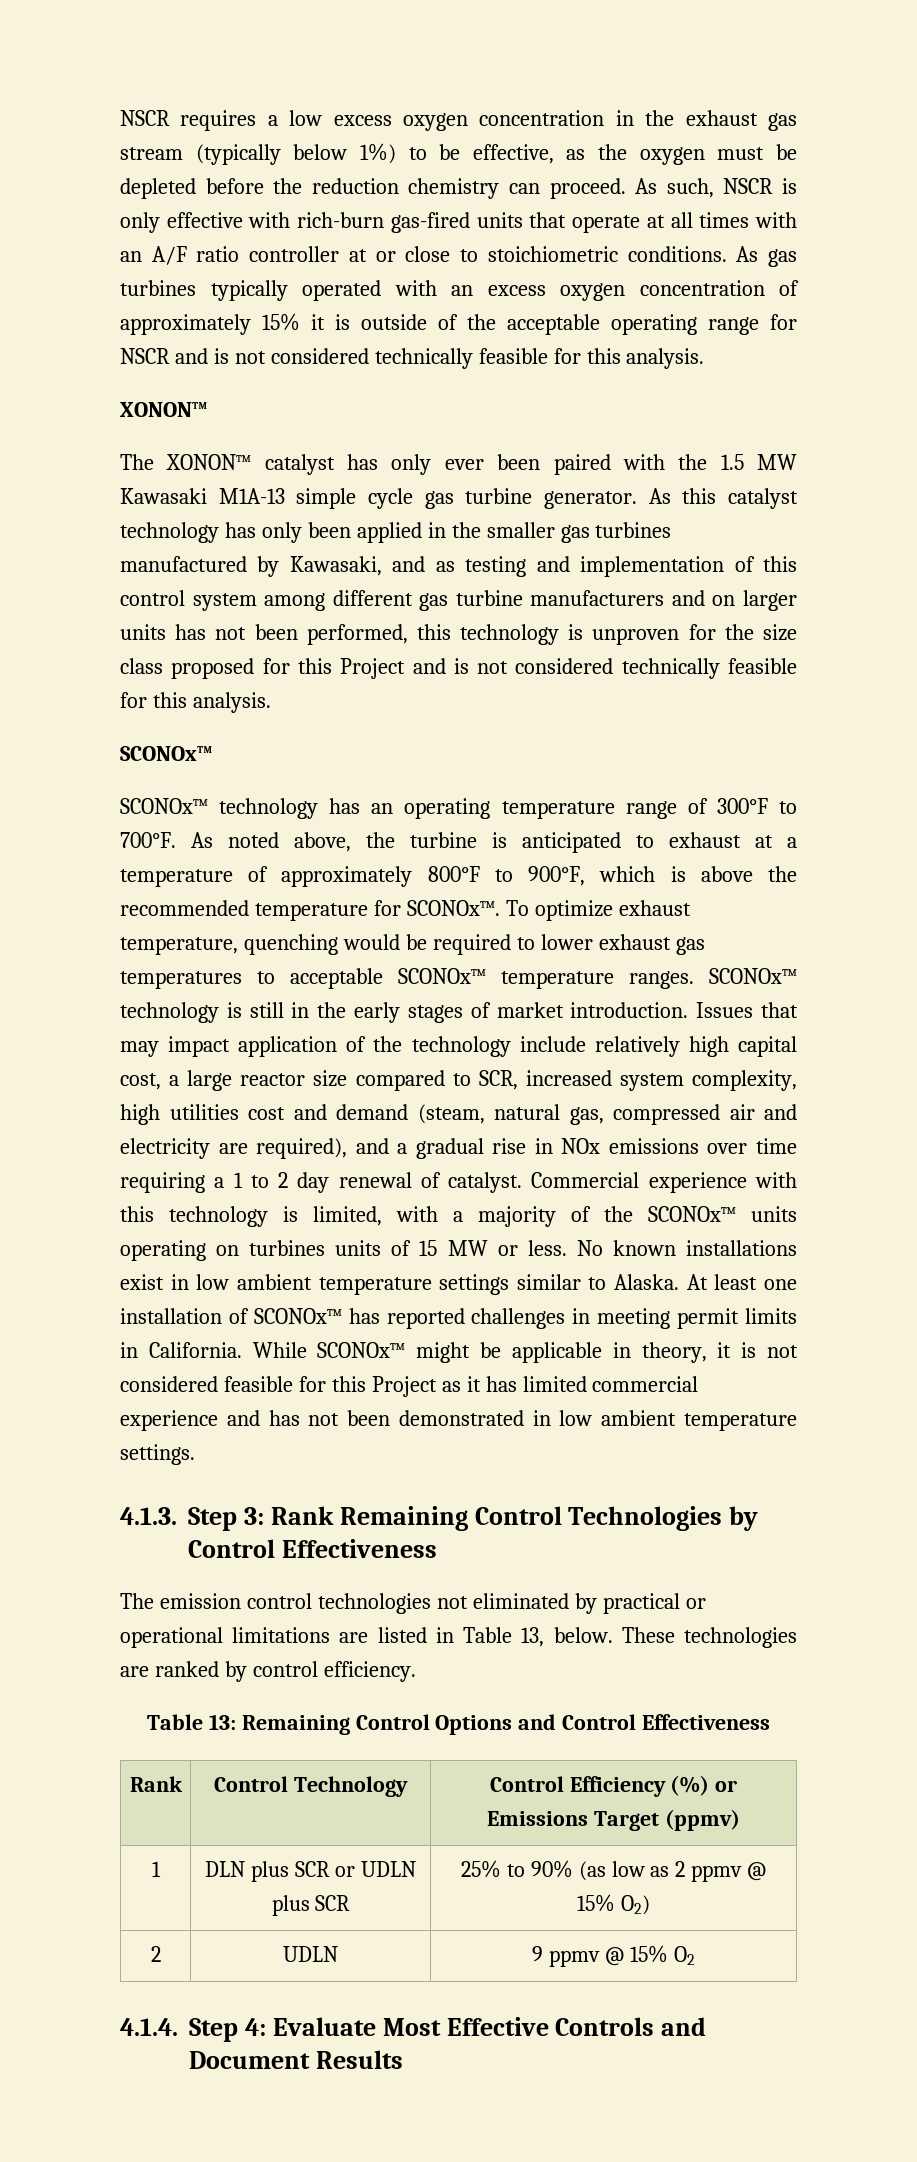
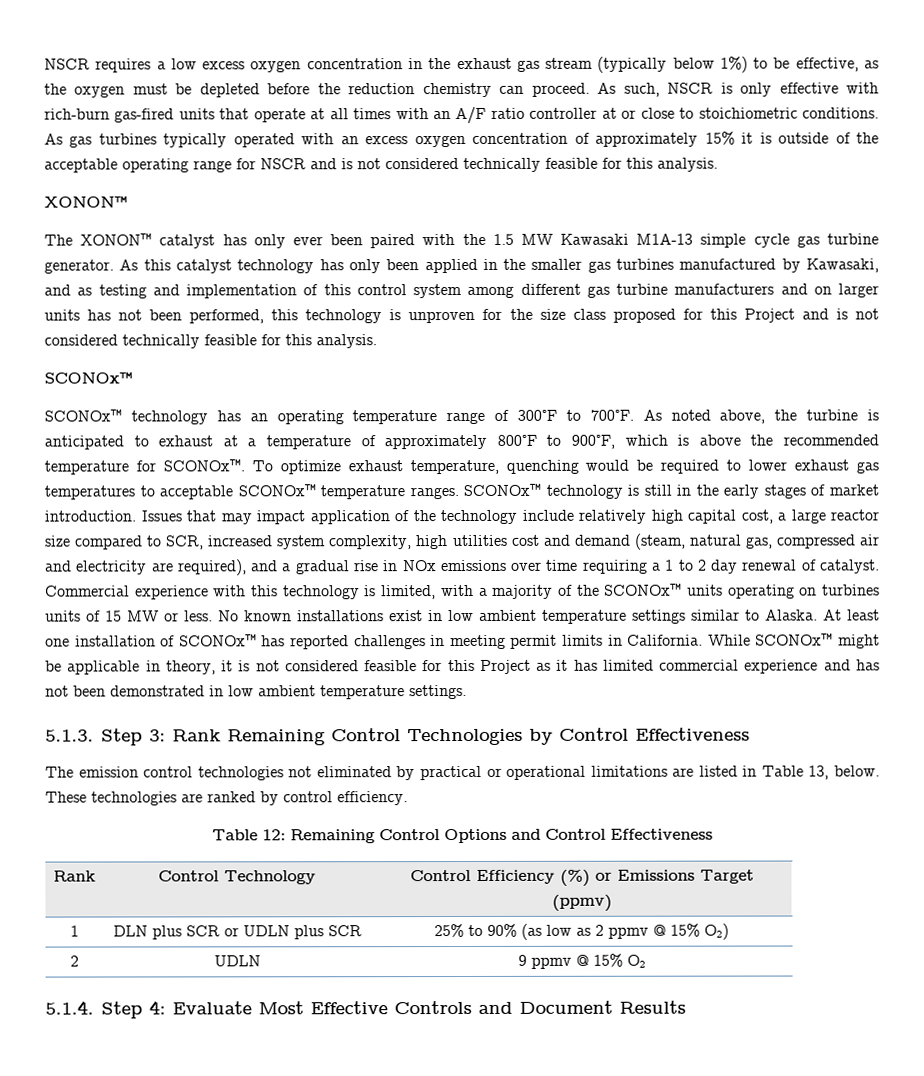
[120,1507,177,1525] 4.1.3. -> [45,729,94,742] 5.1.3.
[208,1714,236,1730] 13: -> [262,829,286,841] 12:
[120,2018,178,2036] 4.1.4. -> [45,1000,94,1015] 5.1.4.

